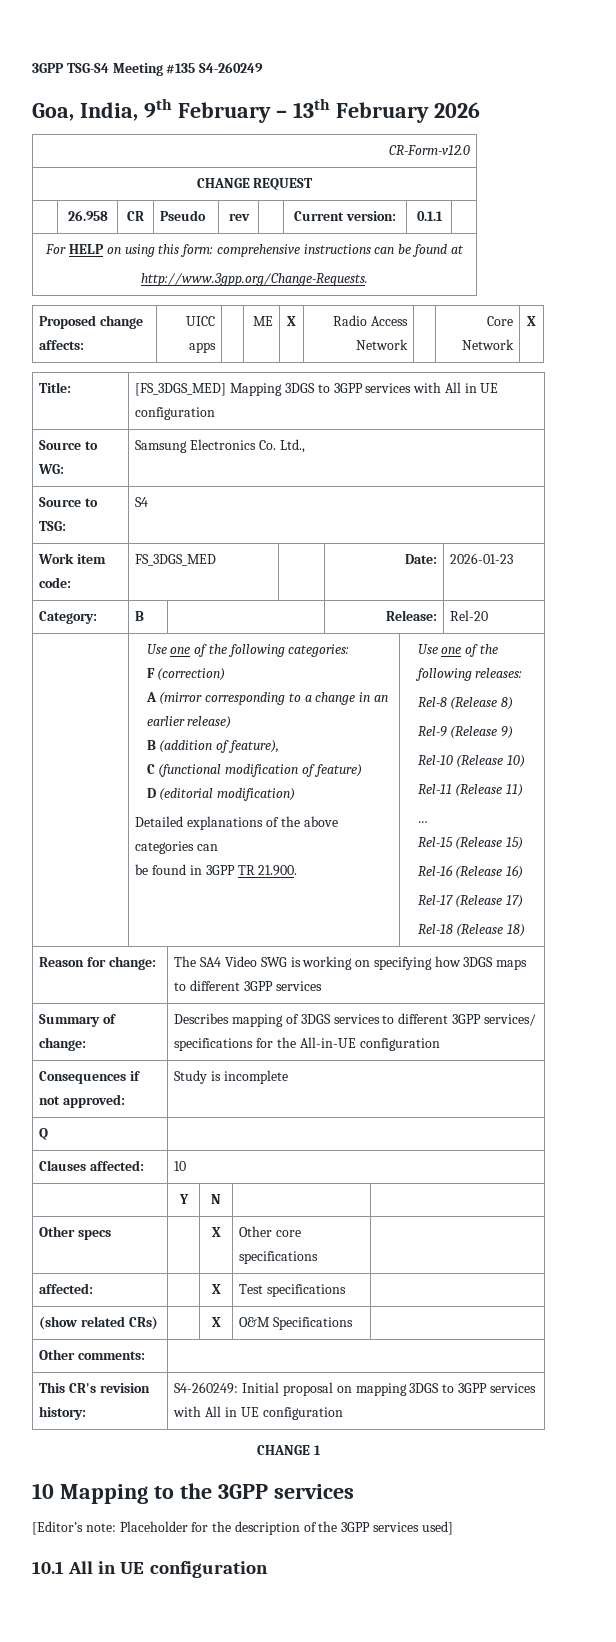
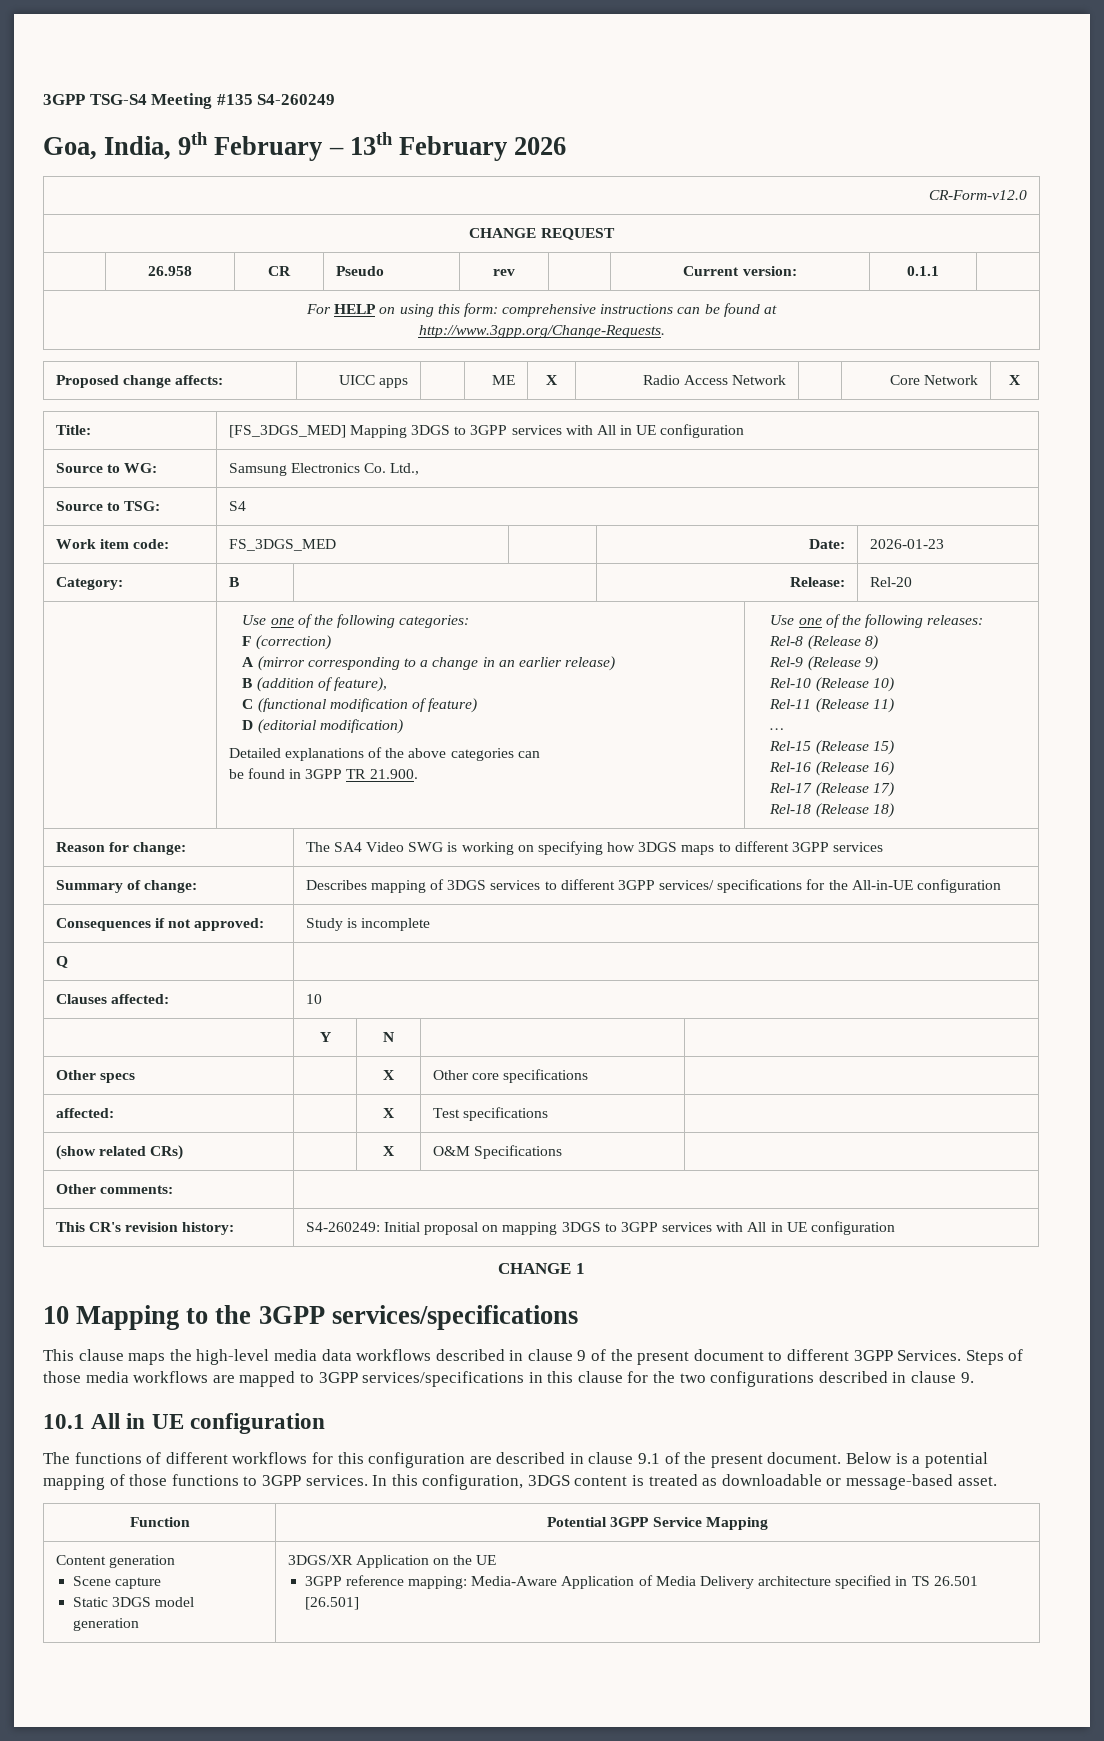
[273,1484,354,1499] [32,1521,453,1535] services // [Editor’s note: Placeholder for the description of the 3GPP services used] -> [331,1305,578,1330] [43,1349,1024,1365] [43,1371,974,1387] services/specifications // This clause maps the high-level media data workflows described in clause 9 of the present document to different 3GPP Services. Steps of those media workflows are mapped to 3GPP services/specifications in this clause for the two configurations described in clause 9.
(268, 1569) none -> [43,1452,988,1468] [43,1474,997,1490] [129,1517,190,1527] [547,1517,768,1530] [55,1555,175,1568] [72,1576,161,1589] [72,1597,194,1607] [72,1618,139,1631] [287,1555,497,1568] [304,1575,978,1589] [304,1597,359,1610] // The functions of different workflows for this configuration are described in clause 9.1 of the present document. Below is a potential mapping of those functions to 3GPP services. In this configuration, 3DGS content is treated as downloadable or message-based asset. // Function | Potential 3GPP Service Mapping // Content generation // Scene capture // Static 3DGS model generation | 3DGS/XR Application on the UE // 3GPP reference mapping: Media-Aware Application of Media Delivery architecture specified in TS 26.501 [26.501]

